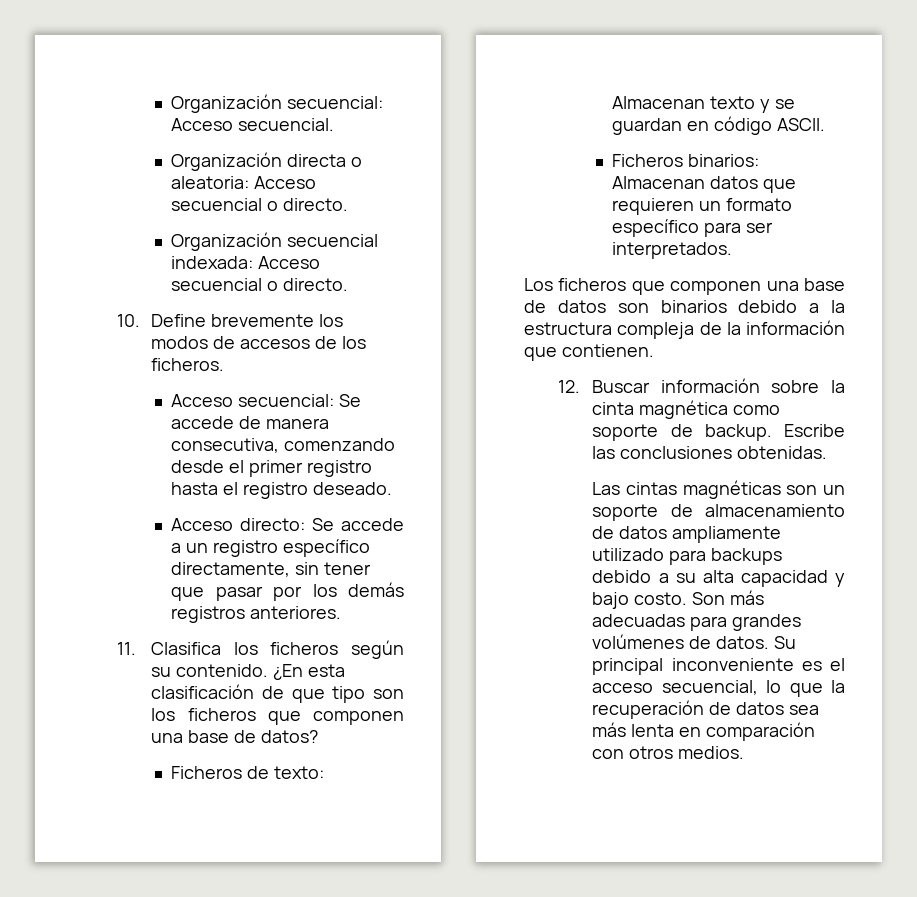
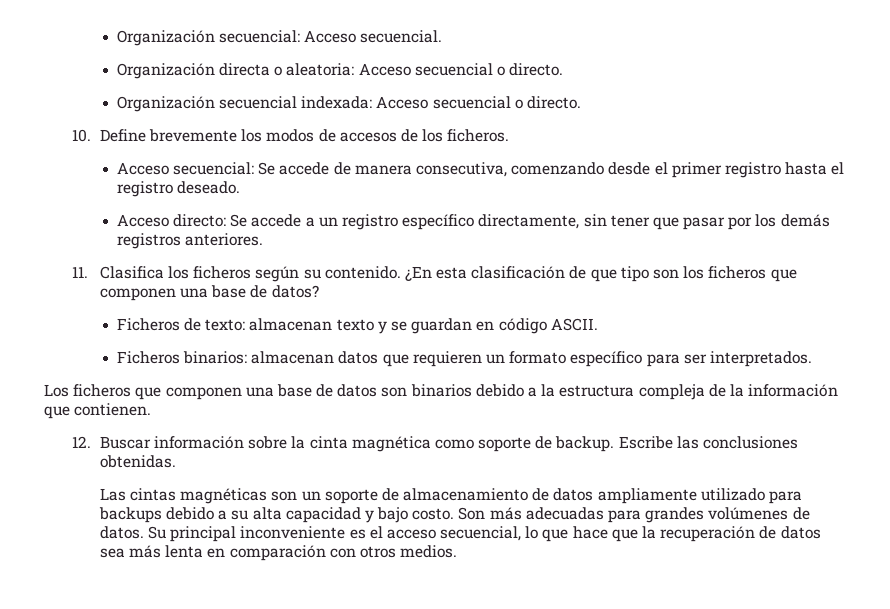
[612,96,706,109] Almacenan -> [249,318,333,331] almacenan
[612,176,706,189] Almacenan -> [251,351,335,364] almacenan
(823, 690) none -> [572,526,638,542] hace que

